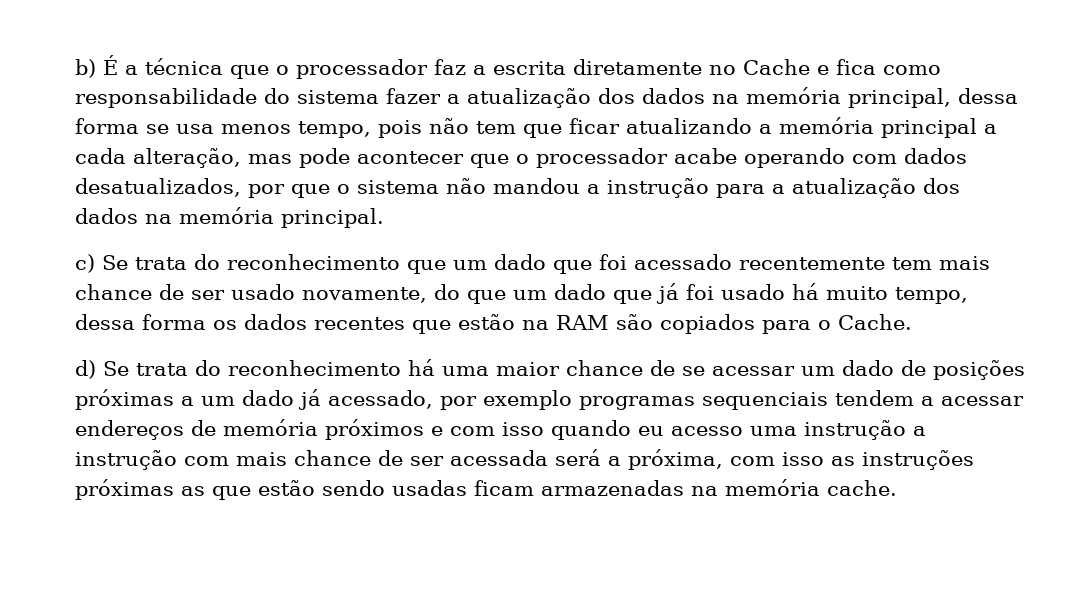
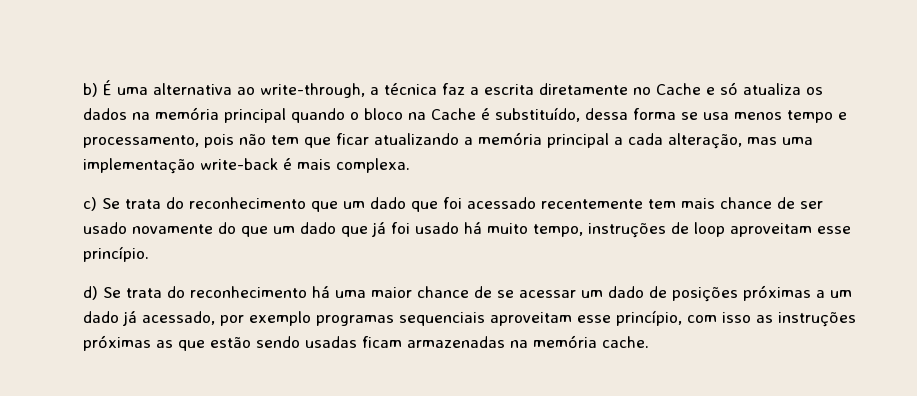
[124,58,428,79] a técnica que o processador -> [116,83,437,98] uma alternativa ao write-through, a técnica
[835,59,941,75] [74,87,951,108] fica como responsabilidade do sistema fazer a atualização dos dados na memória principal, -> [719,82,823,95] [82,107,580,123] só atualiza os dados na memória principal quando o bloco na Cache é substituído,
[297,121,371,138] tempo, -> [786,110,847,123] [82,135,199,148] tempo e processamento,
[298,148,967,168] [74,178,960,198] [74,207,384,228] pode acontecer que o processador acabe operando com dados desatualizados, por que o sistema não mandou a instrução para a atualização dos dados na memória principal. -> [781,137,813,145] [82,158,410,174] uma implementação write-back é mais complexa.
[301,287,427,303] novamente, -> [131,224,213,234] novamente
[74,314,912,334] dessa forma os dados recentes que estão na RAM são copiados para o Cache. -> [587,222,851,238] [82,246,149,262] instruções de loop aproveitam esse princípio.
[834,390,1024,406] [74,419,926,440] [74,449,723,470] tendem a acessar endereços de memória próximos e com isso quando eu acesso uma instrução a instrução com mais chance de ser acessada será a próxima, -> [489,310,682,326] aproveitam esse princípio,

